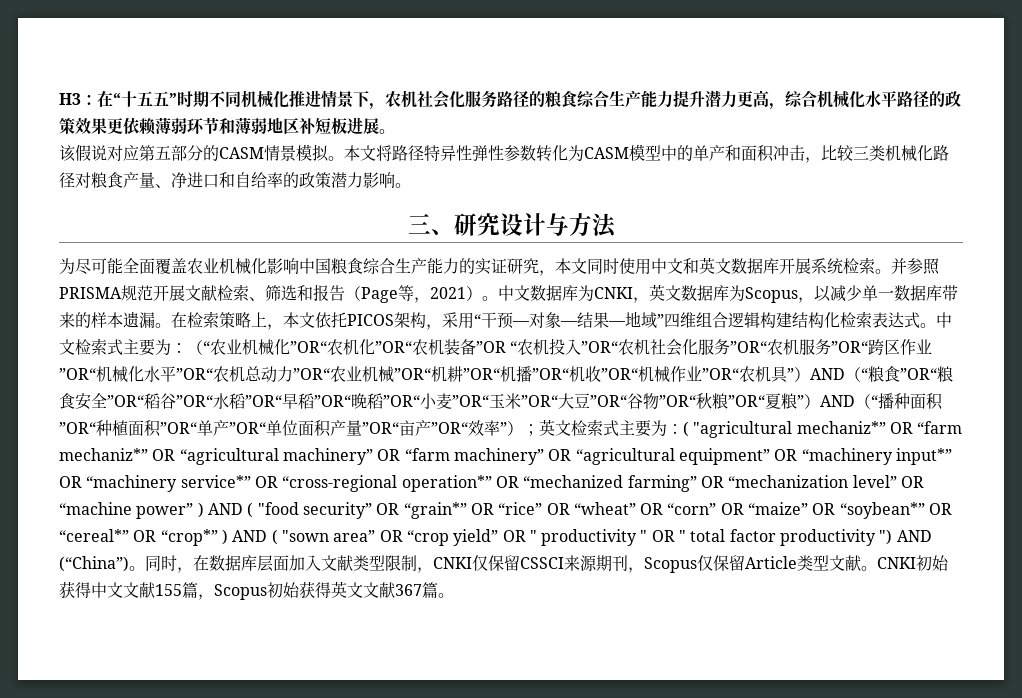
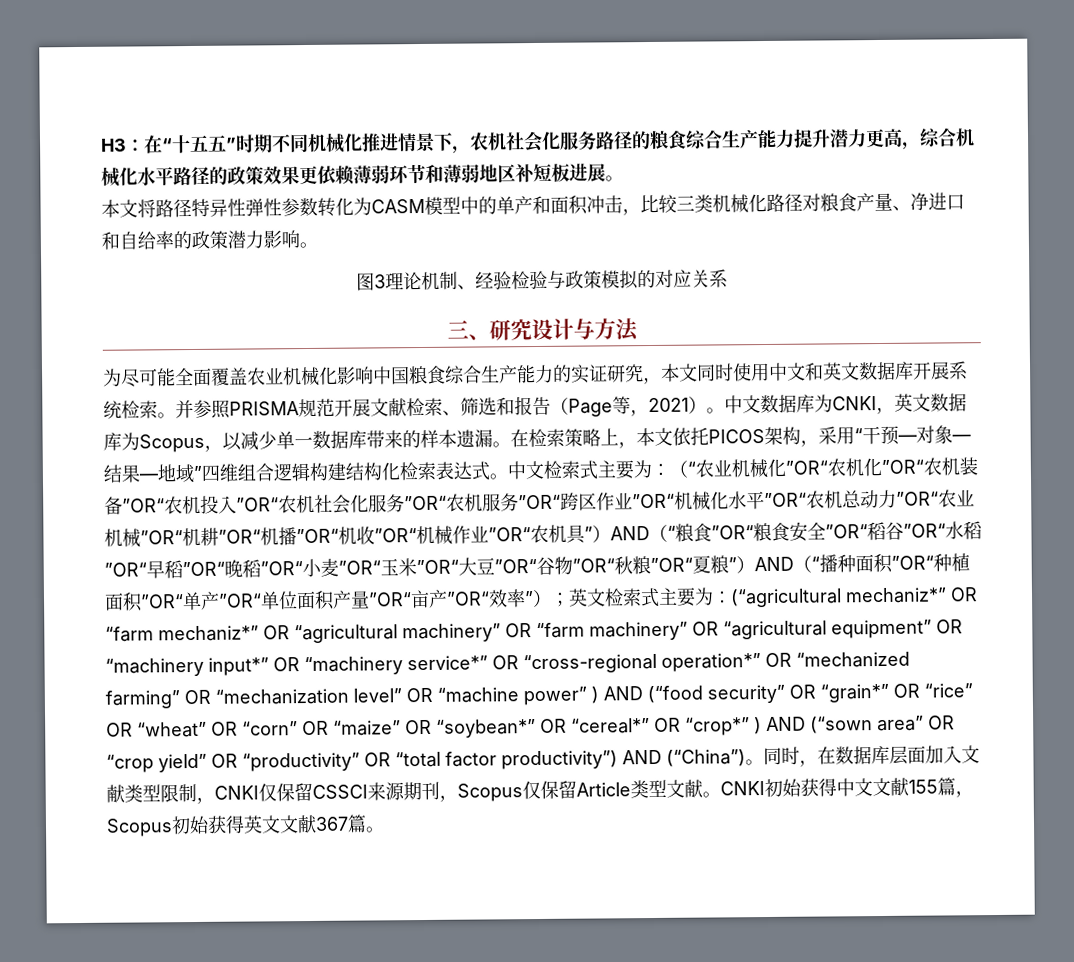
[59,144,344,162] 该假说对应第五部分的CASM情景模拟。 -> (624, 178) none
(411, 185) none -> [355,269,728,291] // 图3理论机制、经验检验与政策模拟的对应关系
[476,341,518,353] ”OR “ -> [122,498,165,513] ”OR“
[683,421,793,438] ( "agricultural -> [730,588,842,608] (“agricultural
[247,502,299,518] ( "food -> [647,685,703,704] (“food
[271,529,329,545] ( "sown -> [810,716,873,734] (“sown
[529,529,893,546] " productivity " OR " total factor productivity ") -> [242,750,618,772] “productivity” OR “total factor productivity”)

